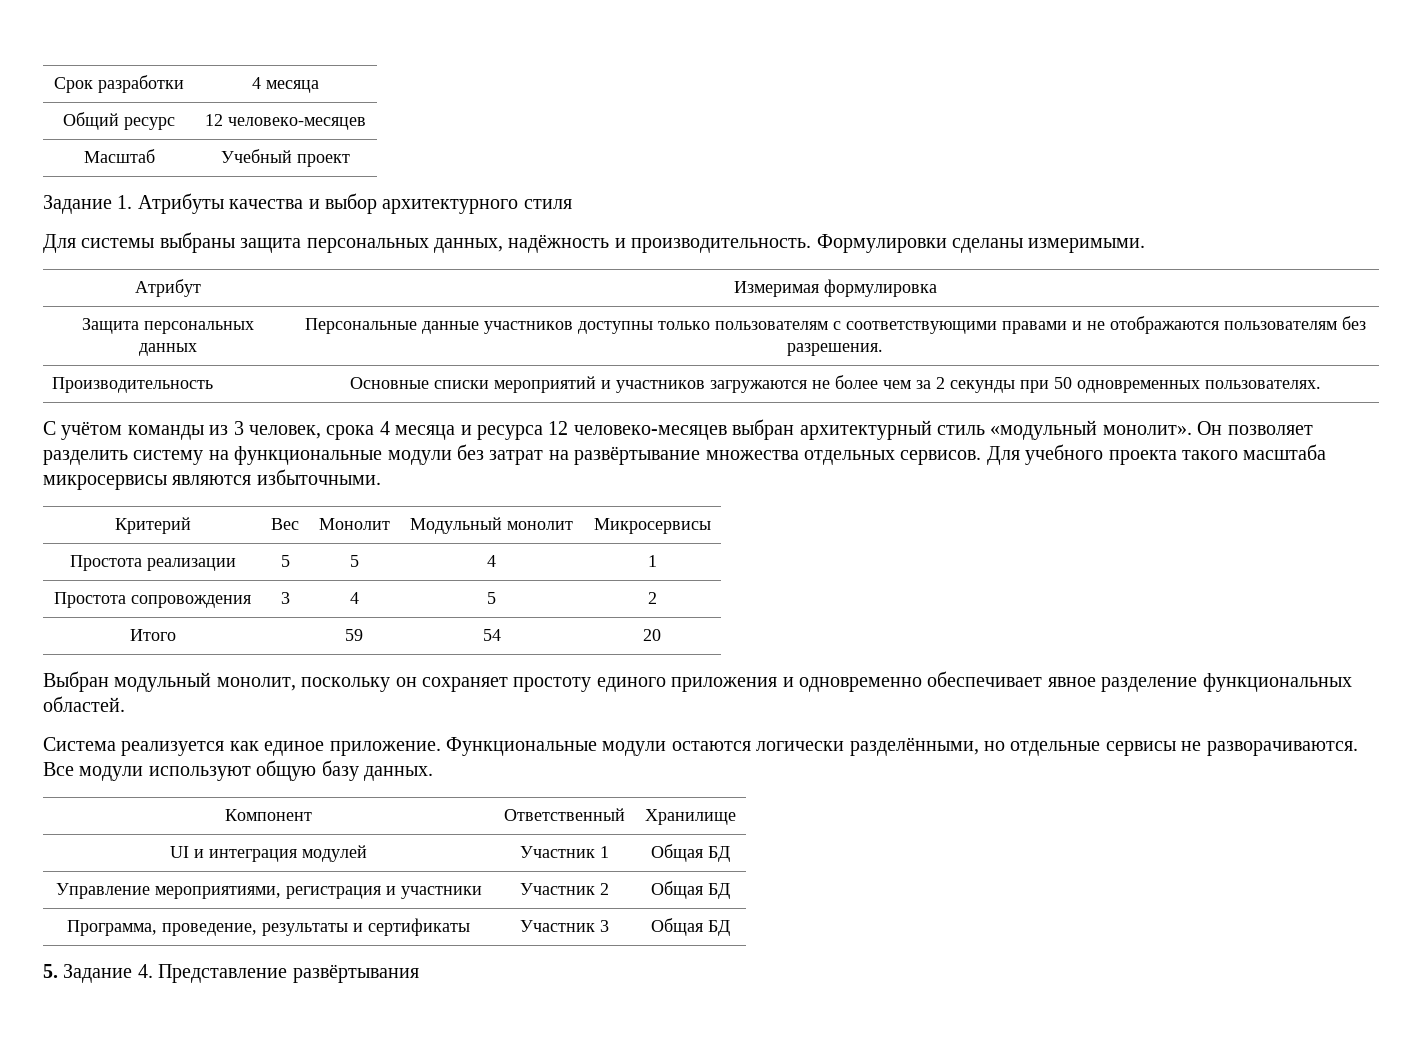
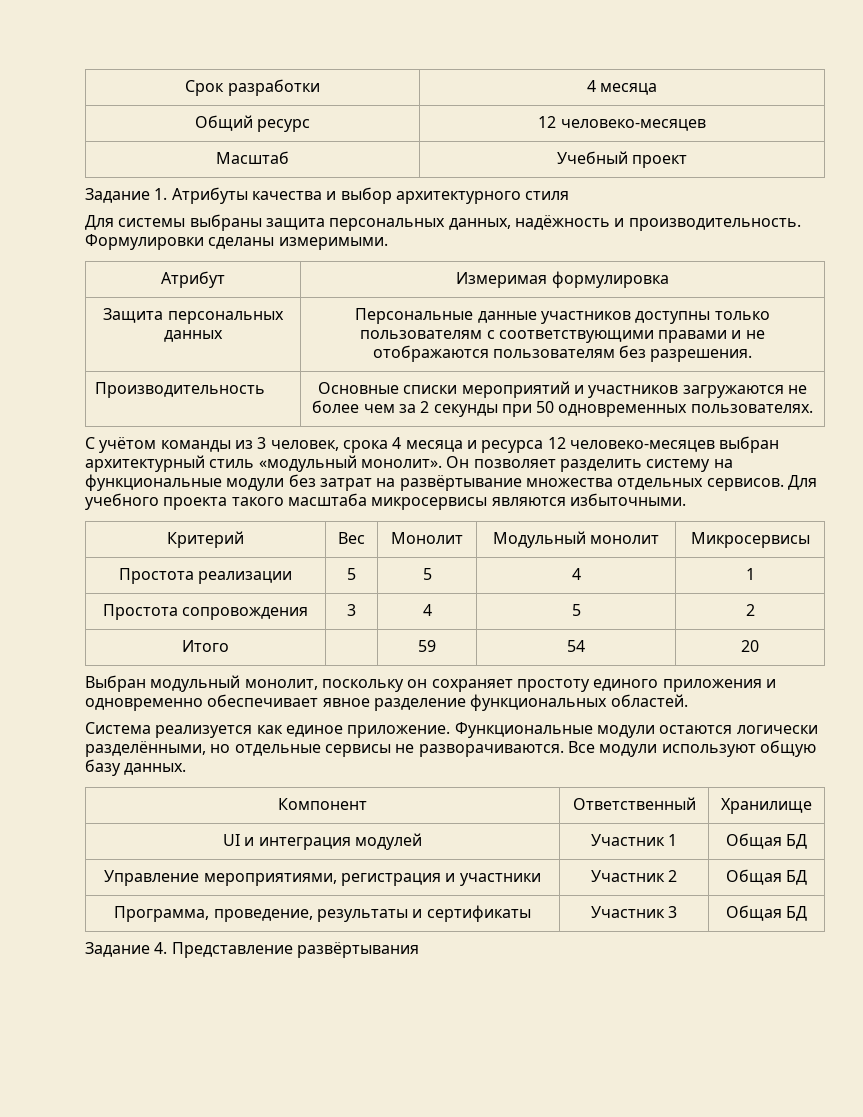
[43,964,58,978] 5. -> (808, 913) none

